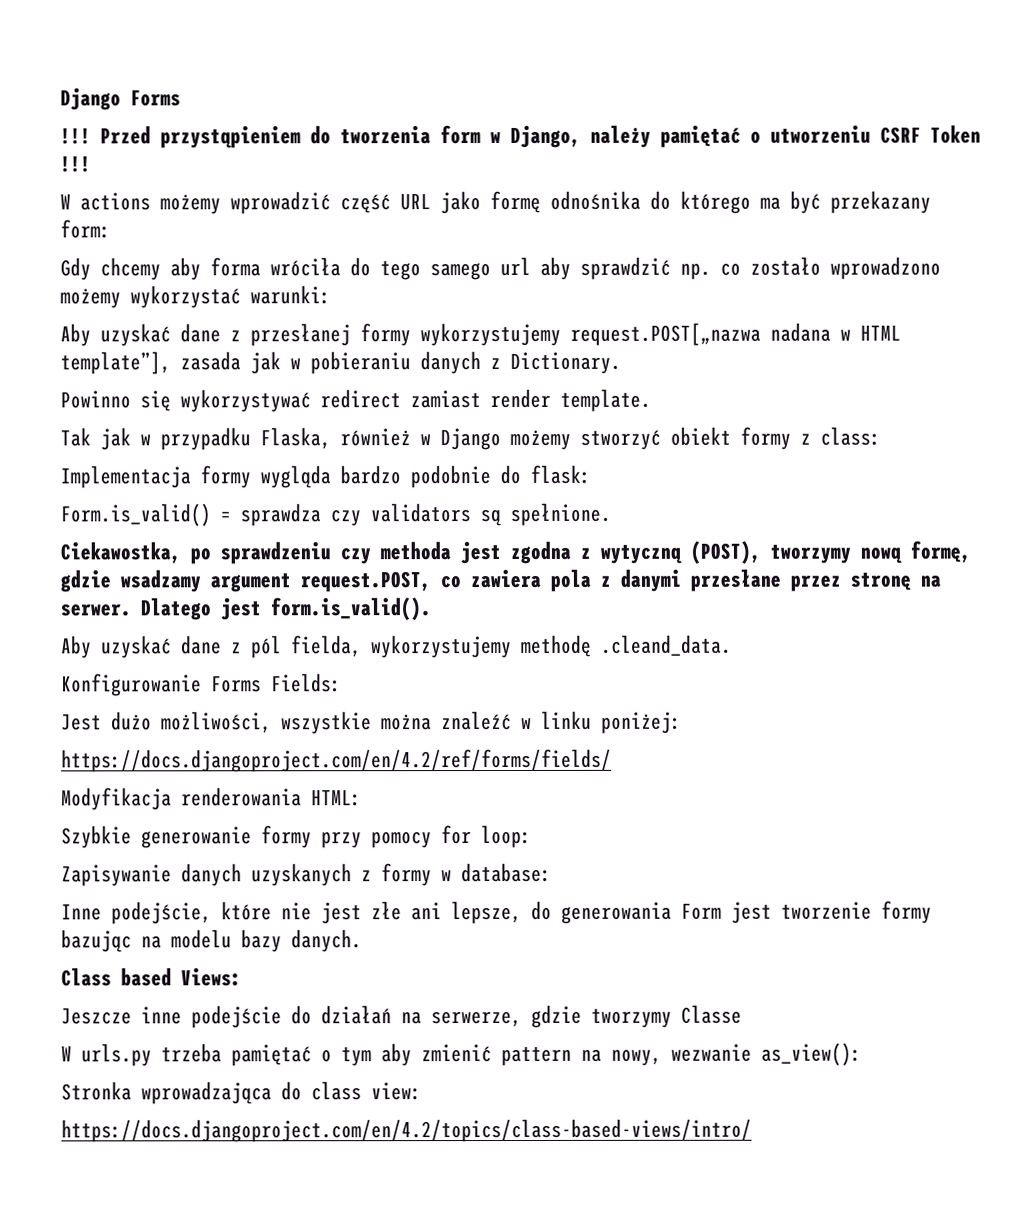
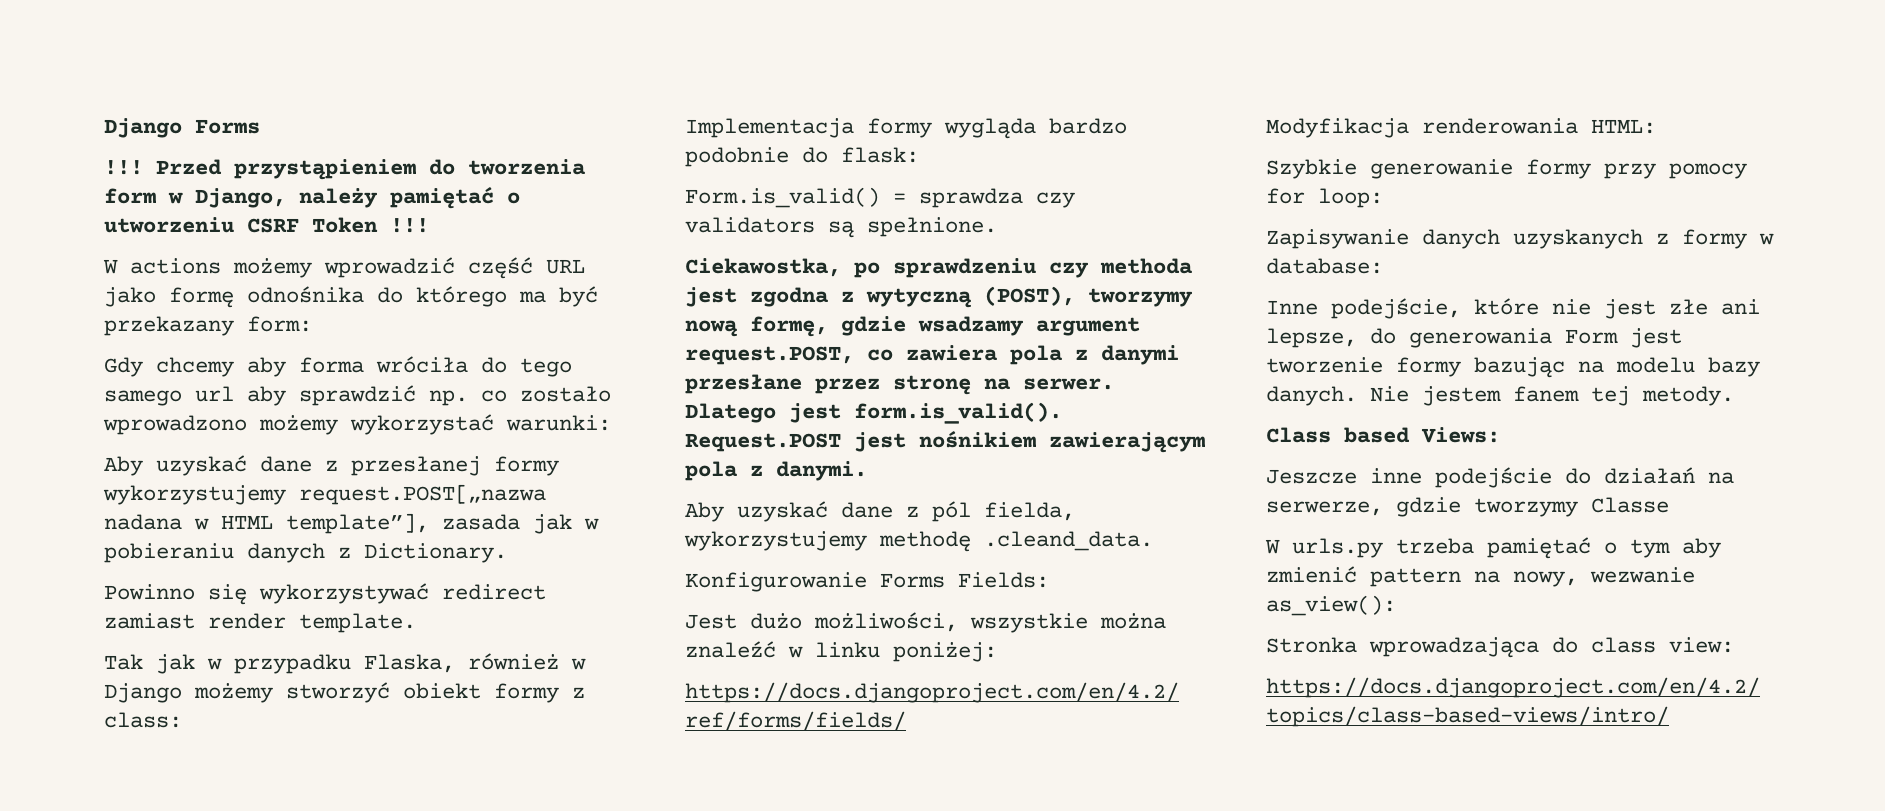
(432, 609) none -> [685,430,1205,453] [685,461,867,481] Request.POST jest nośnikiem zawierającym pola z danymi.
(362, 941) none -> [1370,386,1734,406] Nie jestem fanem tej metody.

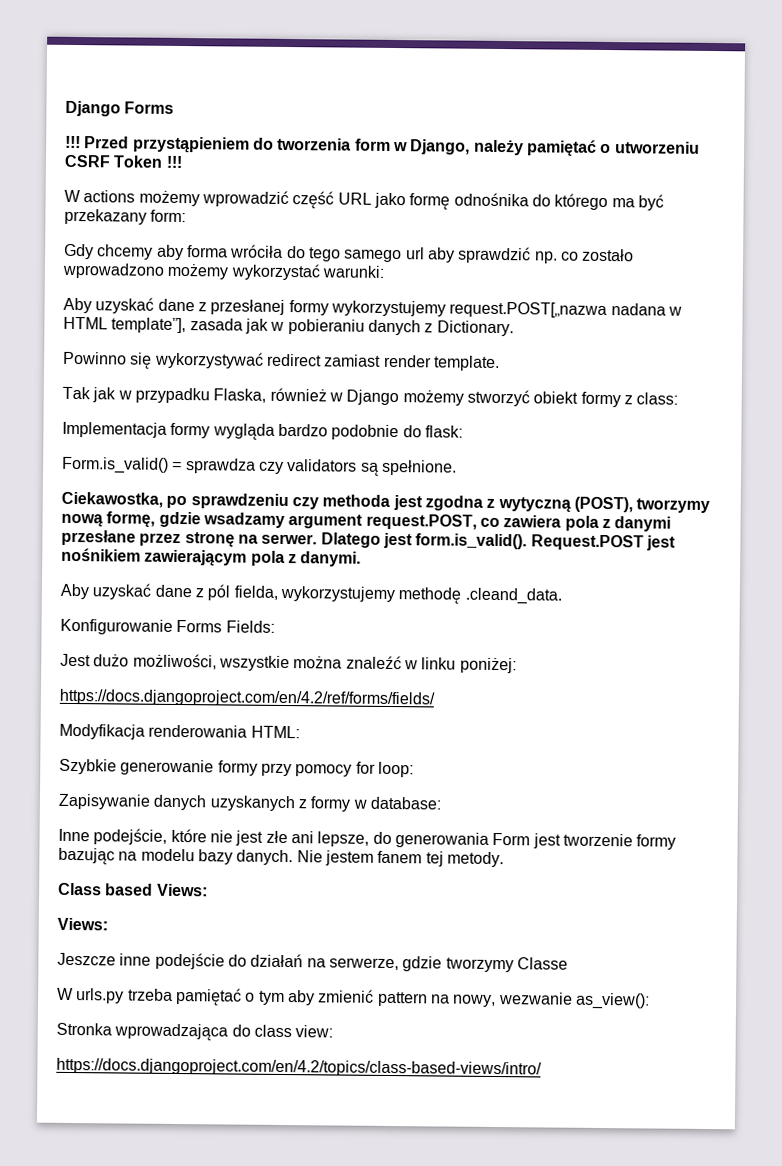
(1500, 435) none -> [57,917,108,931] // Views:

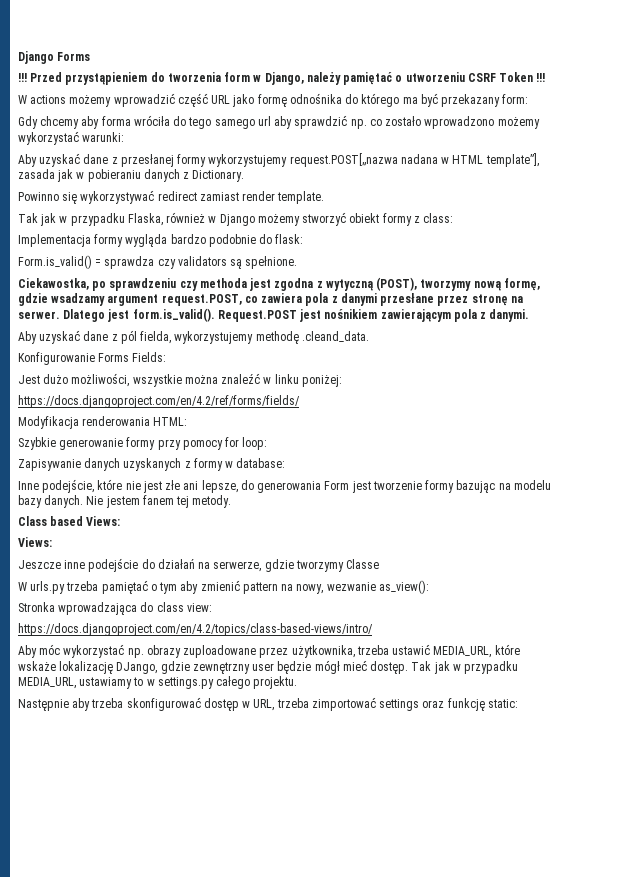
(542, 1067) none -> [18,644,520,658] [18,660,519,674] [18,676,298,689] [18,697,518,711] // Aby móc wykorzystać np. obrazy zuploadowane przez użytkownika, trzeba ustawić MEDIA_URL, które wskaże lokalizację DJango, gdzie zewnętrzny user będzie mógł mieć dostęp. Tak jak w przypadku MEDIA_URL, ustawiamy to w settings.py całego projektu. // Następnie aby trzeba skonfigurować dostęp w URL, trzeba zimportować settings oraz funkcję static:

